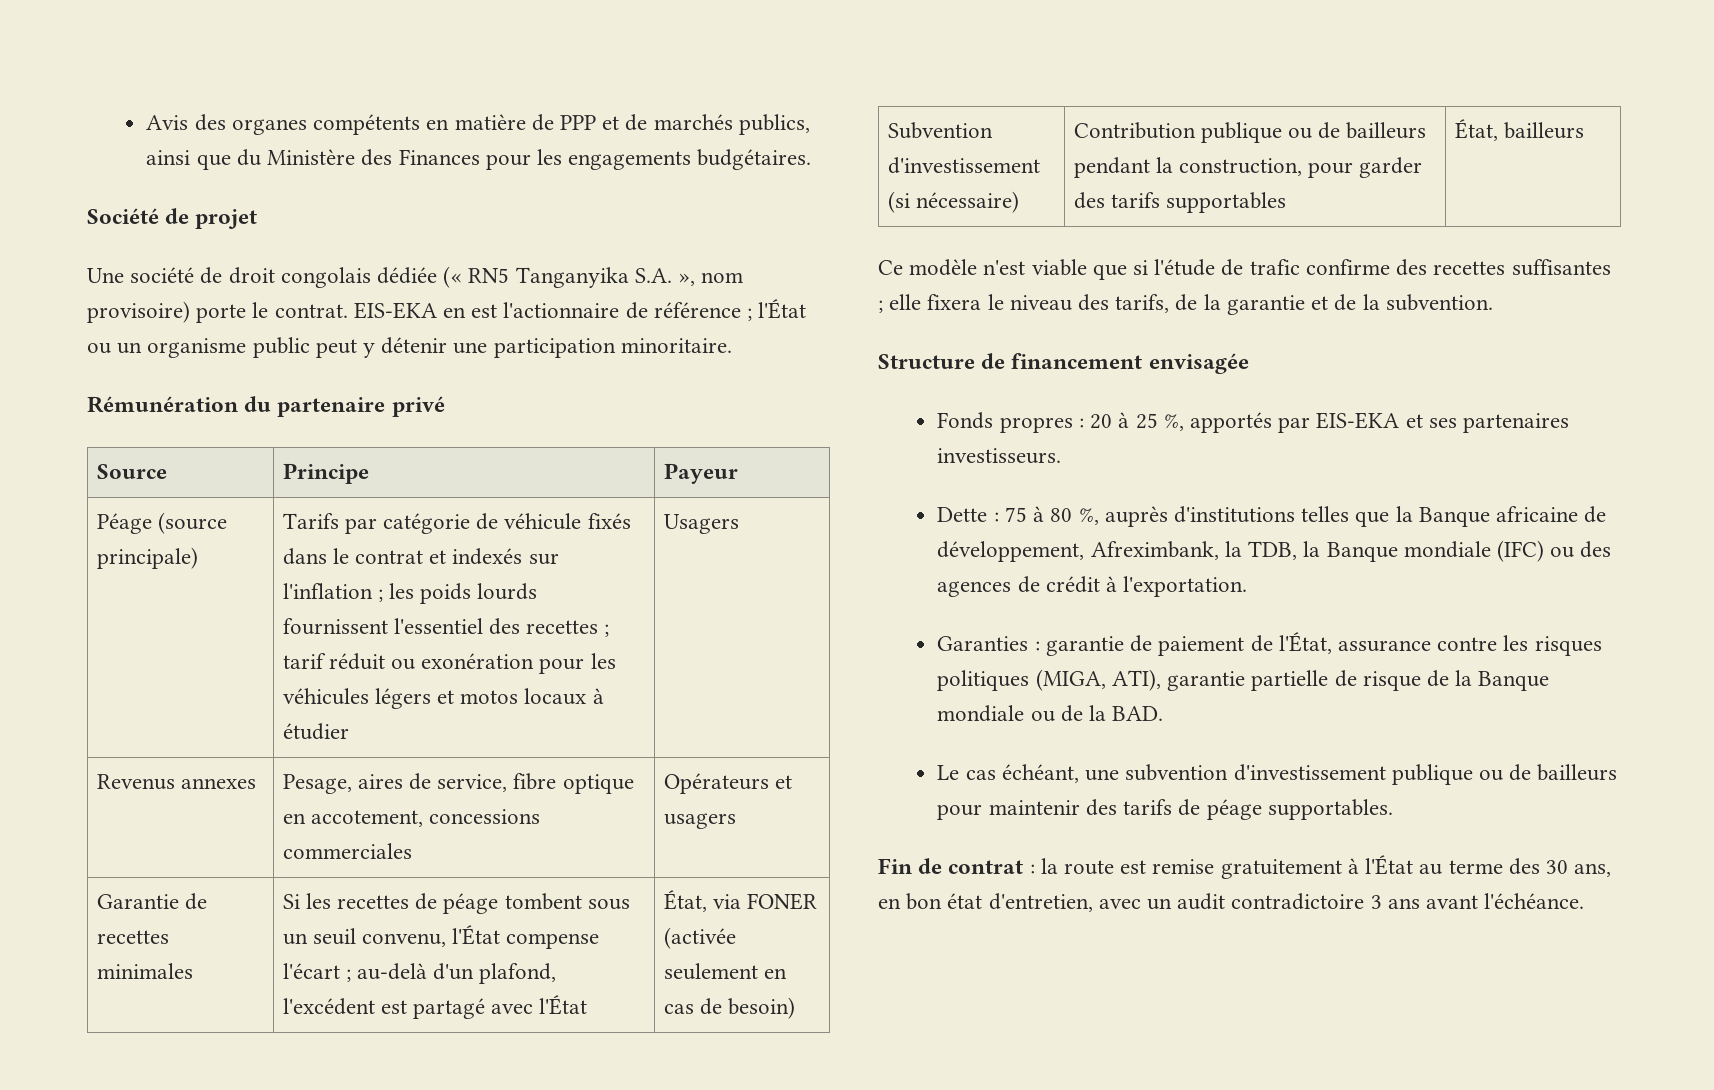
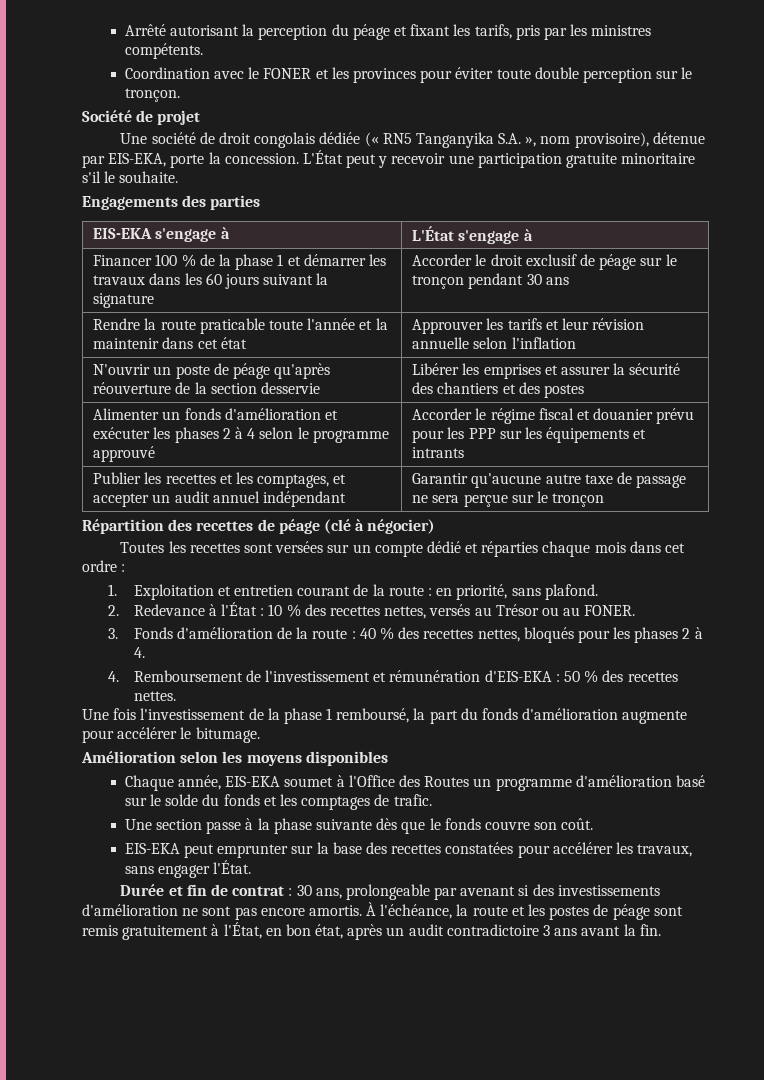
[146,114,810,135] [146,149,812,170] Avis des organes compétents en matière de PPP et de marchés publics, ainsi que du Ministère des Finances pour les engagements budgétaires. -> [124,24,652,40] [124,43,203,59] [124,67,693,83] [124,88,180,102] Arrêté autorisant la perception du péage et fixant les tarifs, pris par les ministres compétents. // Coordination avec le FONER et les provinces pour éviter toute double perception sur le tronçon.
[87,299,807,323] [87,337,310,358] provisoire) porte le contrat. EIS-EKA en est l'actionnaire de référence ; l'État ou un organisme public -> [574,132,705,148] [82,150,343,168] provisoire), détenue par EIS-EKA, porte la concession. L'État
[381,337,448,354] détenir -> [391,153,446,164] recevoir
[620,338,732,353] [87,396,445,417] [96,464,167,479] [282,463,369,484] [663,463,738,484] [96,512,227,534] [96,547,198,569] [282,513,631,534] [282,548,559,565] [282,583,538,604] [282,618,610,637] [282,653,616,674] [282,688,604,709] [282,723,349,740] [663,514,739,534] [96,774,256,790] [282,773,634,794] [282,809,541,827] [282,843,412,859] [663,773,792,794] [663,813,736,829] [96,893,207,910] [96,930,169,944] [96,963,193,979] [282,893,630,914] [282,925,600,949] [282,963,557,984] [282,995,588,1019] [663,890,818,912] [663,927,736,949] [663,963,787,980] [663,997,796,1019] [887,122,993,139] [887,157,1040,174] [887,191,1019,213] [1073,122,1427,143] [1073,157,1423,178] [1073,192,1287,213] [1454,119,1584,141] [878,259,1611,280] [878,294,1493,315] [878,353,1249,374] [937,412,1570,433] [937,448,1062,464] [937,506,1607,527] [937,540,1612,562] [937,576,1248,597] [937,632,1602,656] [937,669,1550,691] [937,705,1164,722] [937,764,1618,785] [937,799,1393,820] [878,855,1612,879] [878,893,1141,912] minoritaire. // Rémunération du partenaire privé // Source | Principe | Payeur // Péage (source principale) | Tarifs par catégorie de véhicule fixés dans le contrat et indexés sur l'inflation ; les poids lourds fournissent l'essentiel des recettes ; tarif réduit ou exonération pour les véhicules légers et motos locaux à étudier | Usagers // Revenus annexes | Pesage, aires de service, fibre optique en accotement, concessions commerciales | Opérateurs et usagers // Garantie de recettes minimales | Si les recettes de péage tombent sous un seuil convenu, l'État compense l'écart ; au-delà d'un plafond, l'excédent est partagé avec l'État | État, via FONER (activée seulement en cas de besoin) // Subvention d'investissement (si nécessaire) | Contribution publique ou de bailleurs pendant la construction, pour garder des tarifs supportables | État, bailleurs // Ce modèle n'est viable que si l'étude de trafic confirme des recettes suffisantes ; elle fixera le niveau des tarifs, de la garantie et de la subvention. // Structure de financement envisagée // Fonds propres : 20 à 25 %, apportés par EIS-EKA et ses partenaires investisseurs. // Dette : 75 à 80 %, auprès d'institutions telles que la Banque africaine de développement, Afreximbank, la TDB, la Banque mondiale (IFC) ou des agences de crédit à l'exportation. // Garanties : garantie de paiement de l'État, assurance contre les risques politiques (MIGA, ATI), garantie partielle de risque de la Banque mondiale ou de la BAD. // Le cas échéant, une subvention d'investissement publique ou de bailleurs pour maintenir des tarifs de péage supportables. // Fin de contrat : la route est remise gratuitement à l'État au terme des 30 ans, en bon état d'entretien, avec -> [566,153,696,168] [82,171,179,183] [82,195,261,210] [93,227,230,242] [412,226,533,244] [93,254,386,270] [93,273,329,289] [93,293,155,308] [412,254,677,270] [412,273,569,289] [93,318,388,334] [93,337,247,349] [412,318,645,334] [412,337,576,349] [93,363,331,379] [93,382,321,394] [412,363,681,379] [412,382,585,398] [93,408,339,420] [93,427,389,443] [93,446,156,462] [412,408,695,424] [412,427,647,443] [412,447,465,458] [93,472,347,488] [93,491,347,507] [412,472,687,488] [412,491,605,507] [82,519,436,534] [120,541,686,557] [82,560,126,572] [107,584,598,600] [107,602,636,619] [107,627,703,643] [133,647,145,658] [107,670,678,683] [133,691,176,701] [82,708,688,724] [82,727,260,743] [81,751,388,766] [124,775,705,791] [124,794,432,810] [124,818,594,834] [124,842,693,858] [124,860,252,878] [120,884,660,900] [82,902,683,920] [82,922,383,940] gratuite minoritaire s'il le souhaite. // Engagements des parties // EIS-EKA s'engage à | L'État s'engage à // Financer 100 % de la phase 1 et démarrer les travaux dans les 60 jours suivant la signature | Accorder le droit exclusif de péage sur le tronçon pendant 30 ans // Rendre la route praticable toute l'année et la maintenir dans cet état | Approuver les tarifs et leur révision annuelle selon l'inflation // N'ouvrir un poste de péage qu'après réouverture de la section desservie | Libérer les emprises et assurer la sécurité des chantiers et des postes // Alimenter un fonds d'amélioration et exécuter les phases 2 à 4 selon le programme approuvé | Accorder le régime fiscal et douanier prévu pour les PPP sur les équipements et intrants // Publier les recettes et les comptages, et accepter un audit annuel indépendant | Garantir qu'aucune autre taxe de passage ne sera perçue sur le tronçon // Répartition des recettes de péage (clé à négocier) // Toutes les recettes sont versées sur un compte dédié et réparties chaque mois dans cet ordre : // 1. Exploitation et entretien courant de la route : en priorité, sans plafond. // 2. Redevance à l'État : 10 % des recettes nettes, versés au Trésor ou au FONER. // 3. Fonds d'amélioration de la route : 40 % des recettes nettes, bloqués pour les phases 2 à 4. // 4. Remboursement de l'investissement et rémunération d'EIS-EKA : 50 % des recettes nettes. // Une fois l'investissement de la phase 1 remboursé, la part du fonds d'amélioration augmente pour accélérer le bitumage. // Amélioration selon les moyens disponibles // Chaque année, EIS-EKA soumet à l'Office des Routes un programme d'amélioration basé sur le solde du fonds et les comptages de trafic. // Une section passe à la phase suivante dès que le fonds couvre son coût. // EIS-EKA peut emprunter sur la base des recettes constatées pour accélérer les travaux, sans engager l'État. // Durée et fin de contrat : 30 ans, prolongeable par avenant si des investissements d'amélioration ne sont pas encore amortis. À l'échéance, la route et les postes de péage sont remis gratuitement à l'État, en bon état, après
[1484,893,1585,909] l'échéance. -> [623,924,661,936] la fin.

